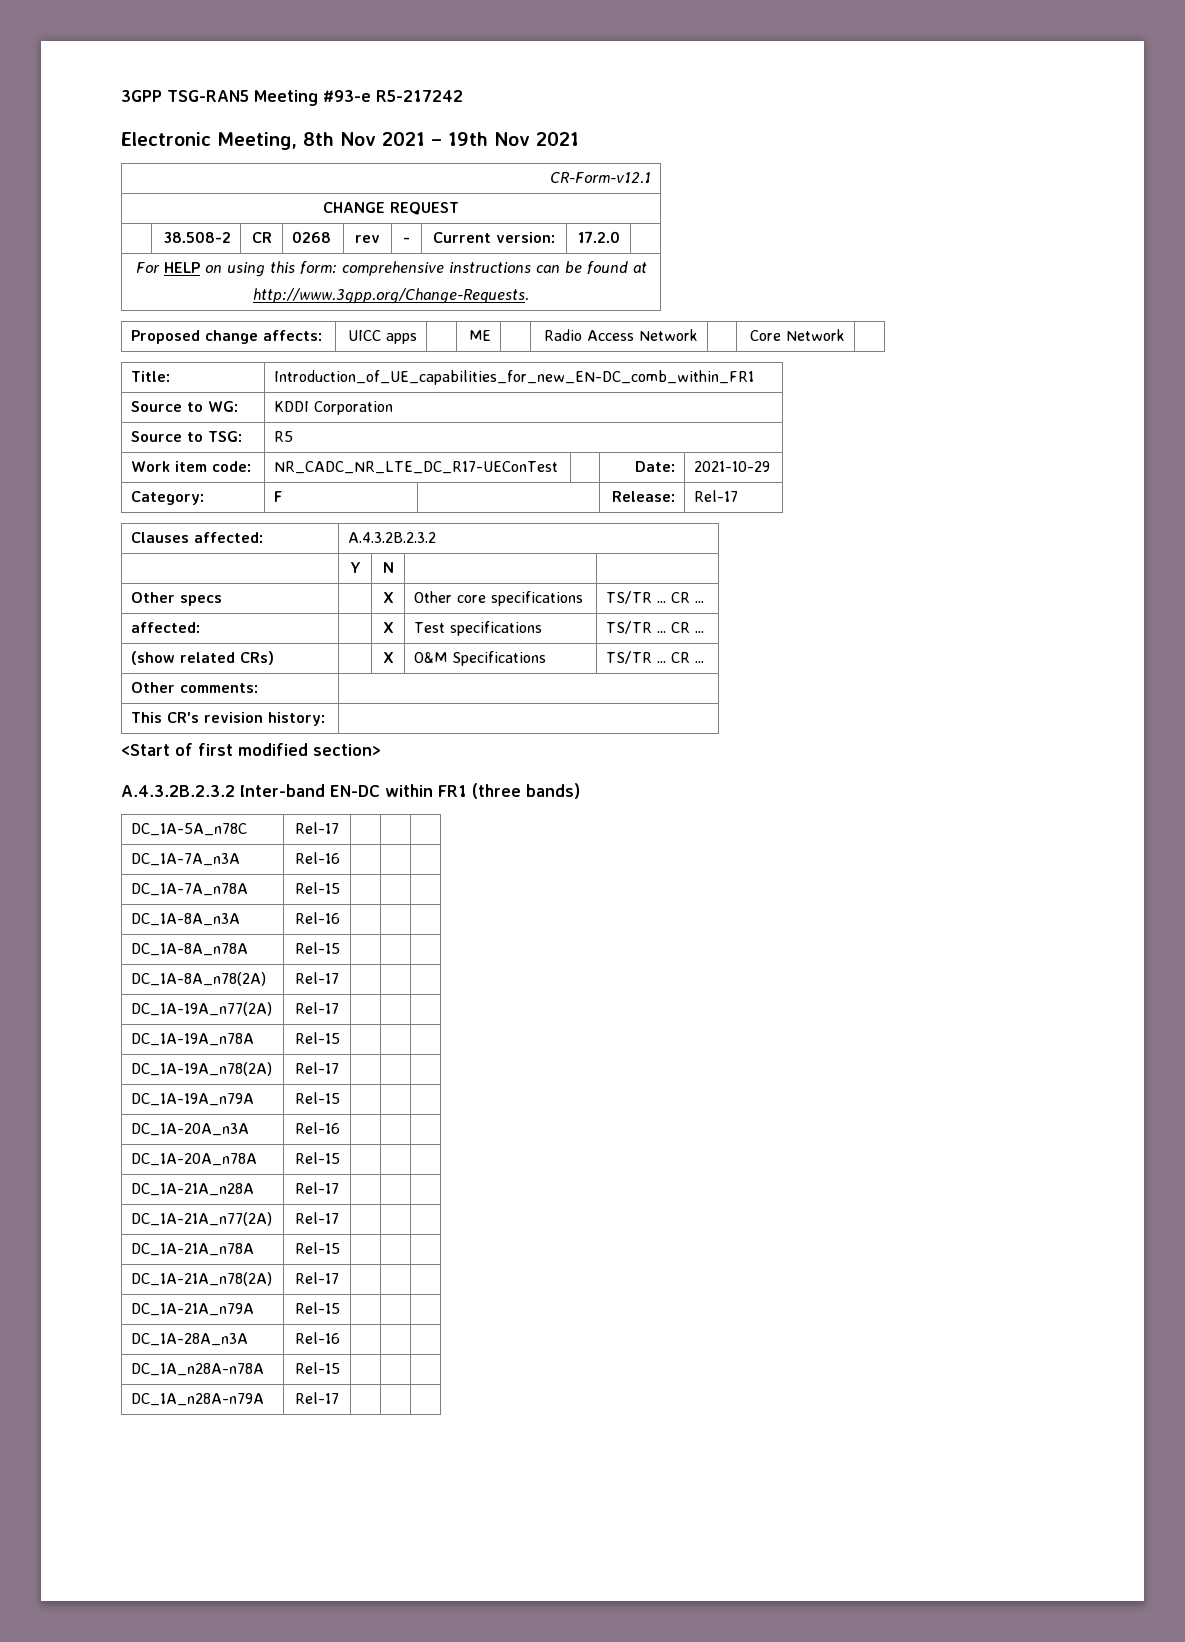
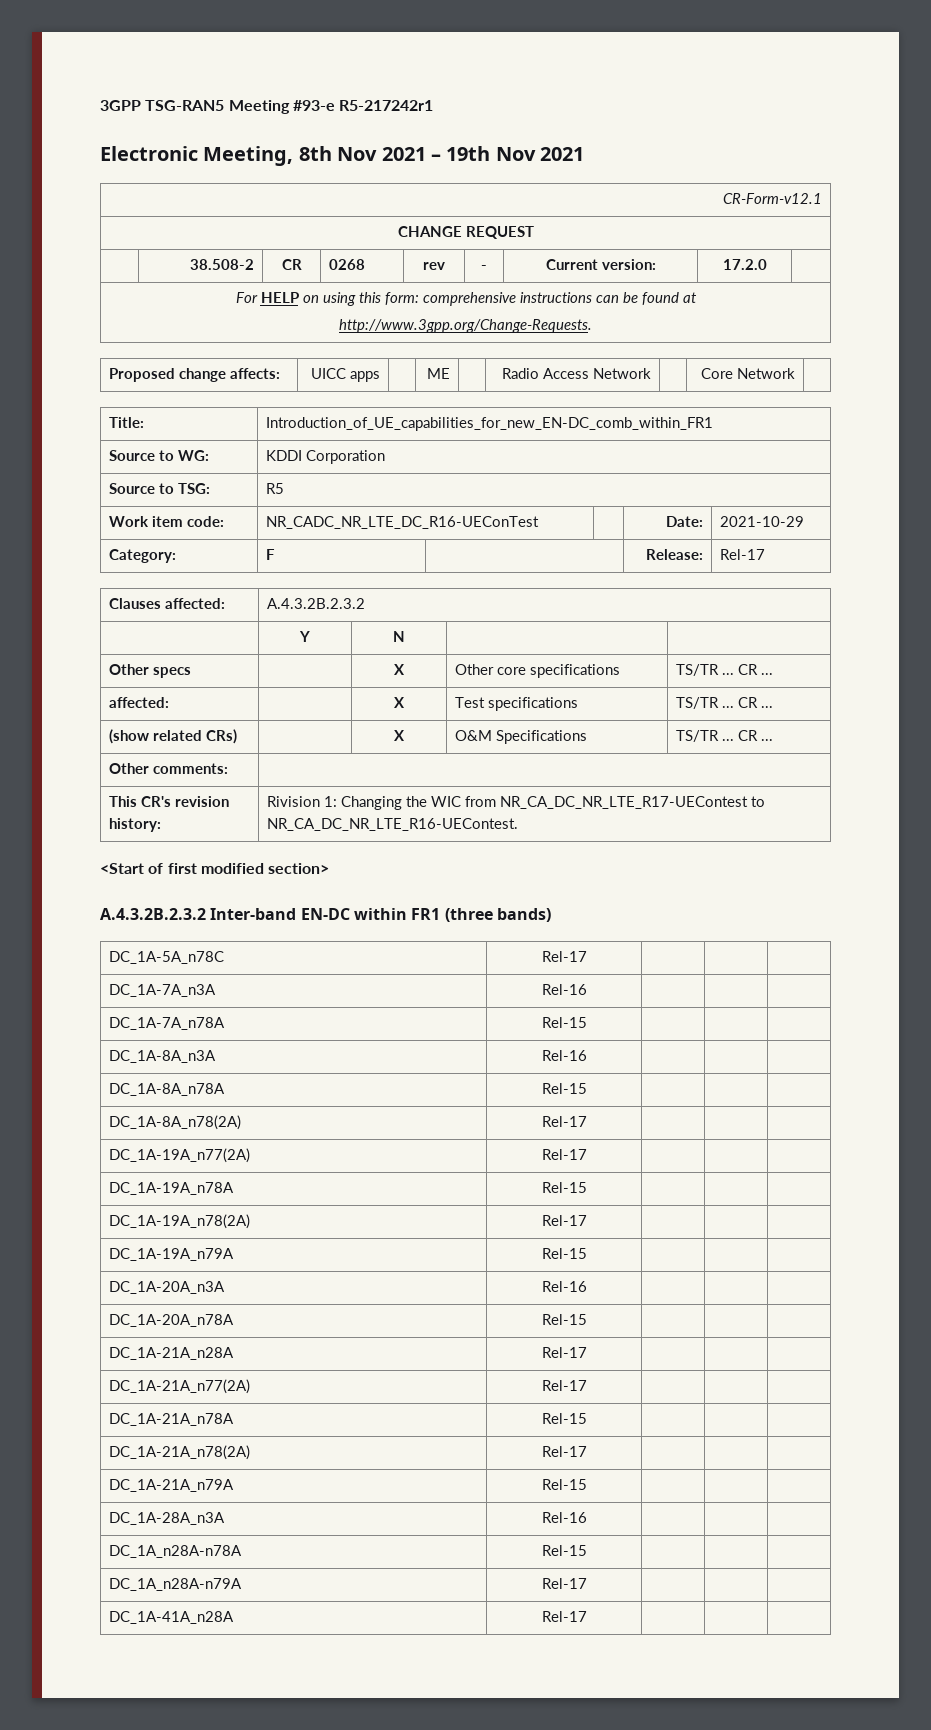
[376,90,463,102] R5-217242 -> [339,100,434,111] R5-217242r1
[274,461,559,474] NR_CADC_NR_LTE_DC_R17-UEConTest -> [266,516,540,529] NR_CADC_NR_LTE_DC_R16-UEConTest
(326, 719) none -> [267,796,766,810] [267,818,519,831] Rivision 1: Changing the WIC from NR_CA_DC_NR_LTE_R17-UEContest to NR_CA_DC_NR_LTE_R16-UEContest.
(339, 1398) none -> [109,1611,235,1624] [541,1611,587,1622] // DC_1A-41A_n28A | Rel-17 | | |

